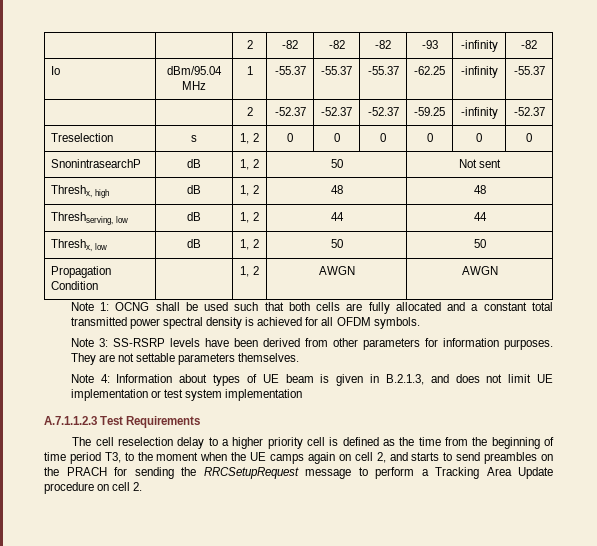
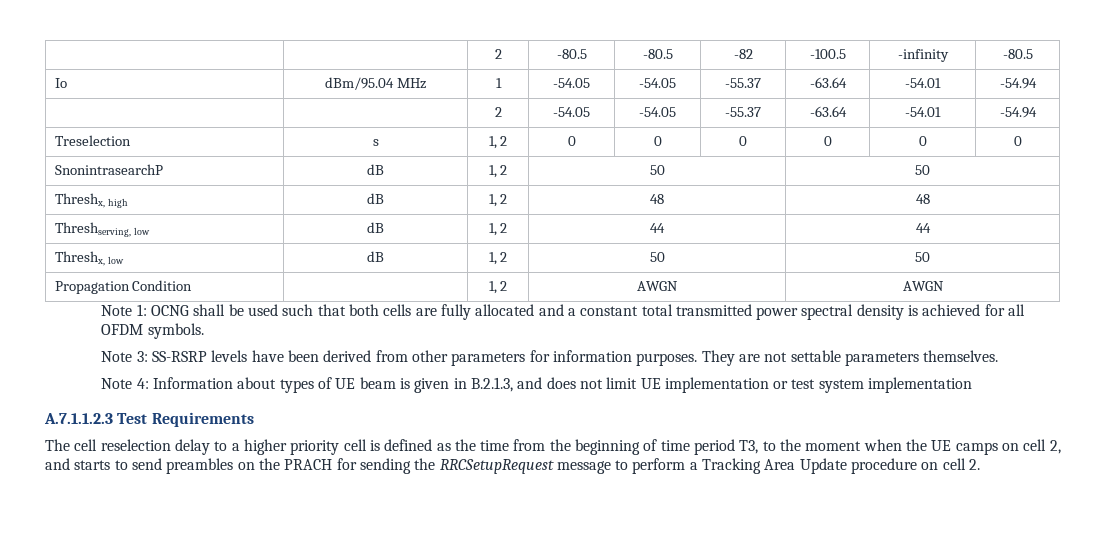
[246,40,253,49] [282,40,298,49] [328,40,345,49] [375,40,391,49] [421,40,438,49] [460,40,498,52] [521,40,537,49] | | 2 | -82 | -82 | -82 | -93 | -infinity | -82 -> [494,49,502,59] [556,49,587,59] [642,49,673,59] [733,49,753,59] [809,49,846,59] [897,49,949,62] [1002,49,1033,59] | | 2 | -80.5 | -80.5 | -82 | -100.5 | -infinity | -80.5
[274,66,306,75] [321,66,352,75] [367,66,399,75] [414,66,445,75] [460,66,498,78] [513,66,545,75] [246,107,253,116] [274,107,306,116] [321,107,352,116] [367,107,399,116] [414,107,445,116] [460,107,498,119] [513,107,545,116] -55.37 | -55.37 | -55.37 | -62.25 | -infinity | -55.37 // | | 2 | -52.37 | -52.37 | -52.37 | -59.25 | -infinity | -52.37 -> [553,78,590,88] [639,78,676,88] [725,78,761,88] [809,77,847,88] [905,78,941,88] [999,78,1037,89] [494,107,502,117] [553,107,590,117] [639,107,676,117] [725,107,761,117] [809,106,847,117] [905,107,941,117] [999,107,1037,118] -54.05 | -54.05 | -55.37 | -63.64 | -54.01 | -54.94 // | | 2 | -54.05 | -54.05 | -55.37 | -63.64 | -54.01 | -54.94
[458,159,502,168] Not sent -> [915,165,930,175] 50
[307,452,335,464] again -> (998, 448) none

